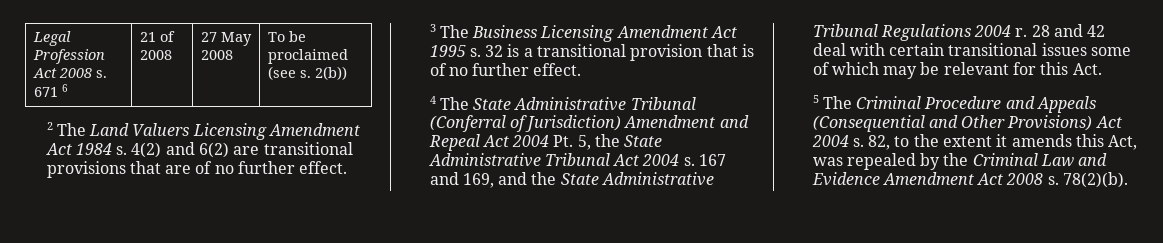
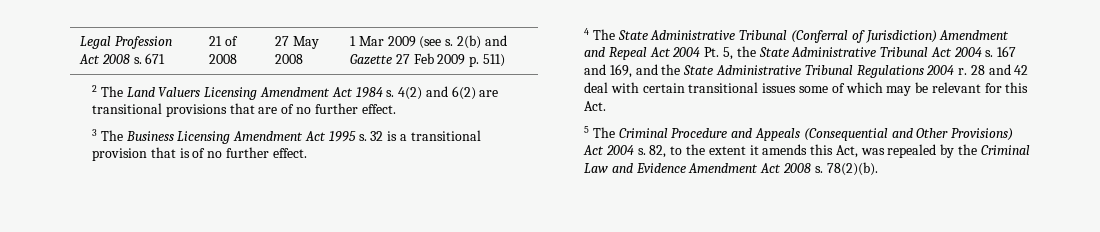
[61,84,68,92] 6 -> (166, 58) none
[267,31,306,42] [267,49,348,64] [267,66,347,80] To be proclaimed (see s. 2(b)) -> [349,35,507,49] [349,53,505,67] 1 Mar 2009 (see s. 2(b) and Gazette 27 Feb 2009 p. 511)

